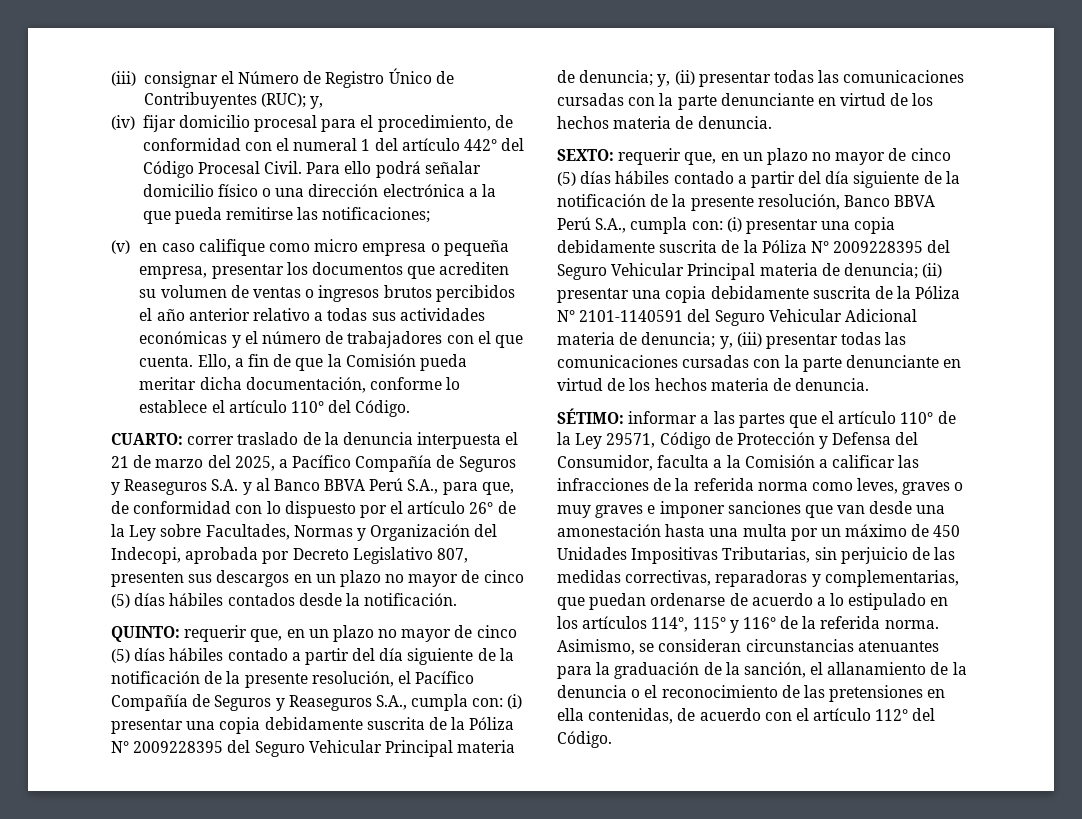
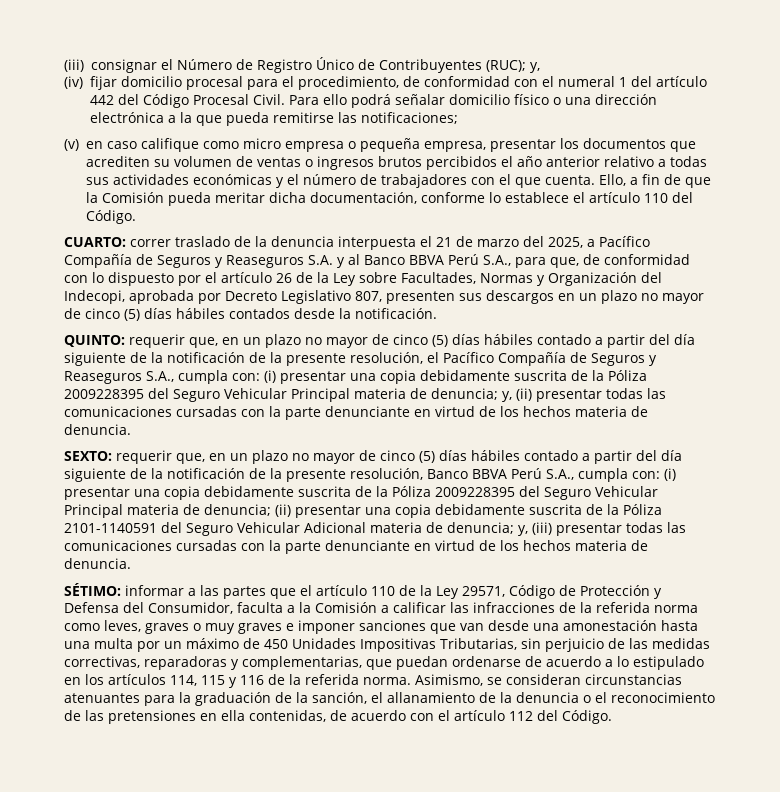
[464,139,498,151] 442° -> [90,95,114,105] 442
[291,401,325,413] 110° -> [644,193,668,203] 110
[469,502,494,514] 26° -> [276,273,292,283] 26
[111,741,129,753] N° -> (647, 375) none
[810,241,829,253] N° -> (431, 491) none
[557,310,575,322] N° -> (662, 509) none
[900,412,934,424] 110° -> [371,586,395,596] 110
[651,617,776,633] 114°, 115° y 116° -> [170,675,264,688] 114, 115 y 116
[875,709,909,721] 112° -> [509,711,533,721] 112

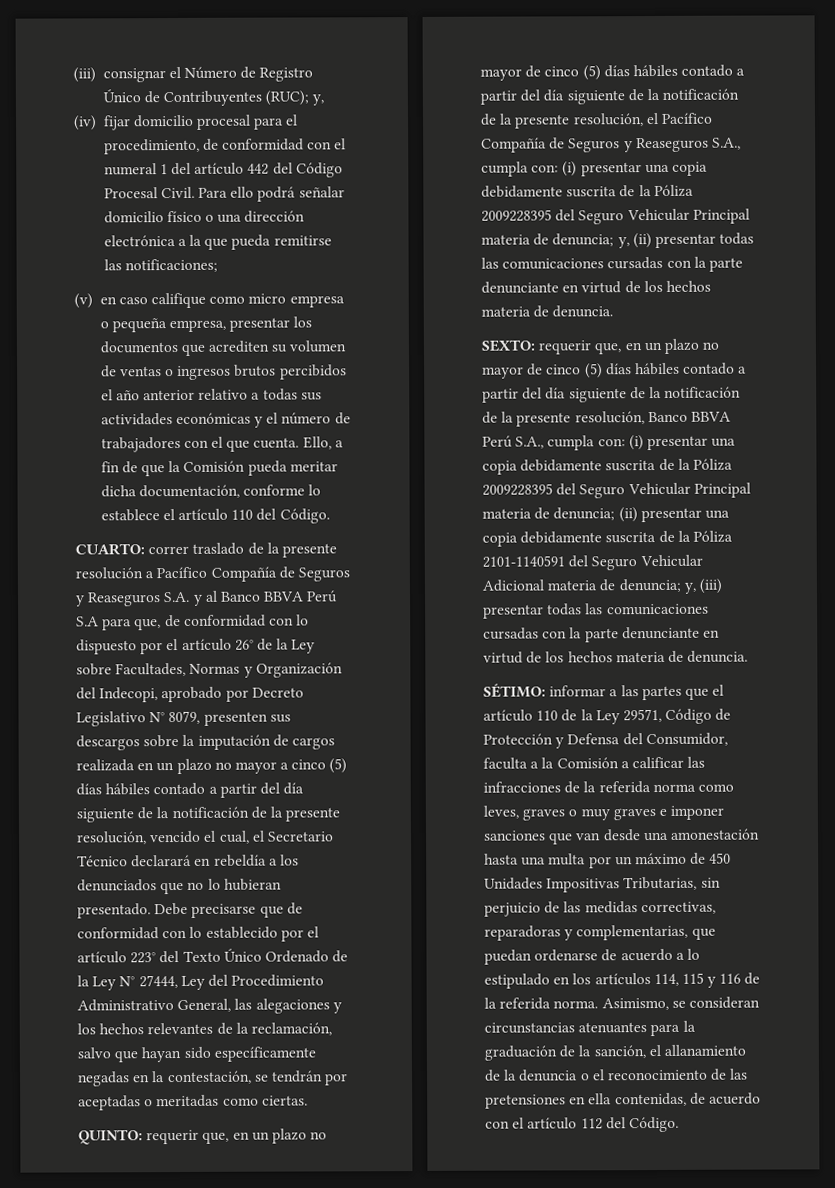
[271,236,583,250] denuncia interpuesta el 21 de marzo del 2025, -> [281,543,337,558] [75,567,143,580] presente resolución
[483,255,511,266] S.A., -> [76,616,99,627] S.A
[276,273,292,283] 26 -> [234,639,254,651] 26°
[129,290,194,304] aprobada -> [161,686,223,703] aprobado
[355,291,382,302] 807, -> [149,710,201,725] N° 8079,
[558,290,704,304] [64,308,437,321] en un plazo no mayor de cinco (5) días hábiles contados desde la notificación. -> [143,734,335,750] [76,758,348,775] [76,782,305,798] [76,806,341,823] [76,830,334,845] [77,854,299,868] [77,878,282,895] [77,902,303,919] [77,926,319,942] [77,948,349,964] [77,974,325,991] [77,998,342,1014] [77,1022,332,1036] [77,1046,316,1063] [77,1070,349,1087] [78,1094,308,1111] sobre la imputación de cargos realizada en un plazo no mayor a cinco (5) días hábiles contado a partir del día siguiente de la notificación de la presente resolución, vencido el cual, el Secretario Técnico declarará en rebeldía a los denunciados que no lo hubieran presentado. Debe precisarse que de conformidad con lo establecido por el artículo 223° del Texto Único Ordenado de la Ley N° 27444, Ley del Procedimiento Administrativo General, las alegaciones y los hechos relevantes de la reclamación, salvo que hayan sido específicamente negadas en la contestación, se tendrán por aceptadas o meritadas como ciertas.

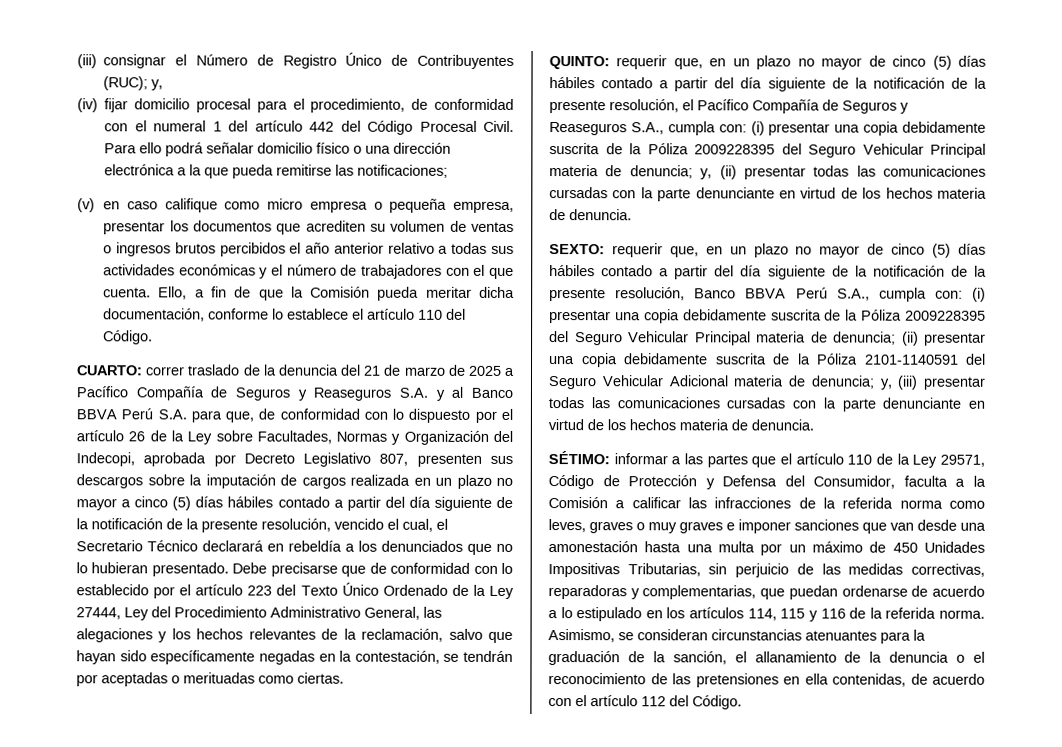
[281,543,337,558] [75,567,143,580] presente resolución -> [277,364,502,376] denuncia del 21 de marzo de 2025
[76,616,99,627] S.A -> [157,409,187,420] S.A.
[234,639,254,651] 26° -> [128,431,146,442] 26
[161,686,223,703] aprobado -> [143,452,207,467] aprobada
[149,710,201,725] N° 8079, -> [379,453,409,466] 807,
[130,952,157,964] 223° -> [247,585,273,596] 223
[119,976,136,987] N° -> (514, 592) none
[156,1094,220,1108] meritadas -> [183,672,255,684] merituadas

